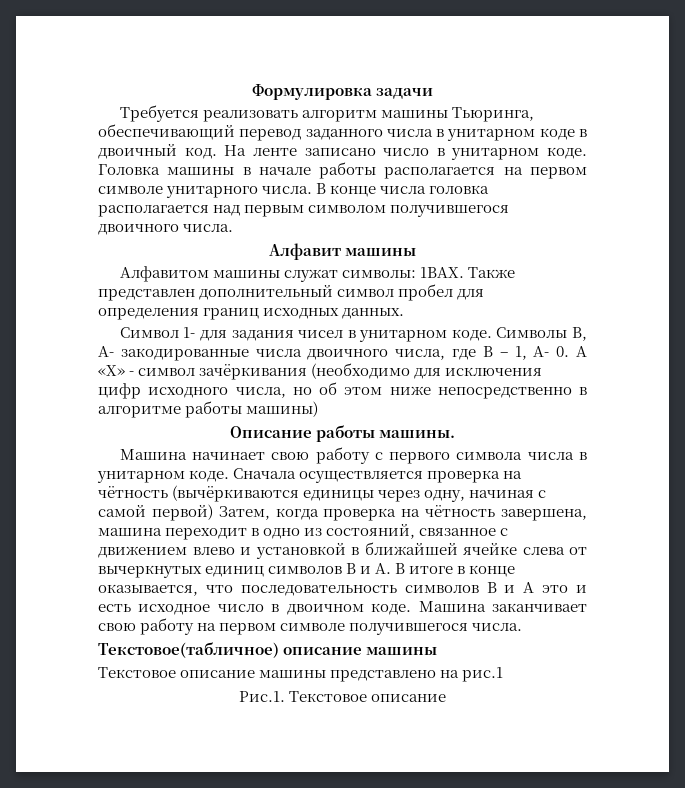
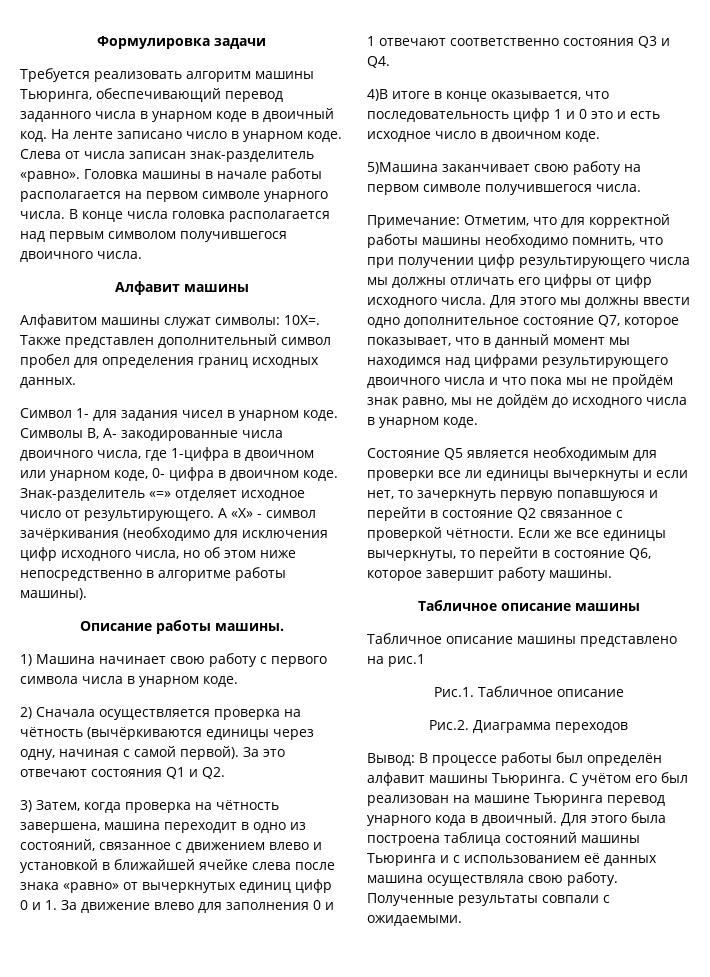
[447,129,536,141] унитарном -> [152,111,212,122] унарном
[451,147,587,160] унитарном коде. -> [243,131,342,142] [20,149,314,162] [20,171,80,182] унарном коде. Слева от числа записан знак-разделитель «равно».
[166,186,259,198] унитарного -> [264,191,328,202] унарного
[420,267,465,278] 1BAX. -> [284,315,320,325] 10X=.
[359,330,448,342] унитарном -> [239,410,299,421] унарном
[482,346,570,360] B – 1, A- 0. -> [171,447,314,461] [20,467,338,481] [20,488,305,501] [20,510,214,521] 1-цифра в двоичном или унарном коде, 0- цифра в двоичном коде. Знак-разделитель «=» отделяет исходное число от результирующего.
[246,401,319,417] машины) -> [20,588,87,600] машины).
(456, 434) none -> [20,654,32,666] 1)
[97,470,230,483] унитарном коде. -> [139,676,238,687] [20,707,32,719] унарном коде. // 2)
[151,504,213,521] первой) -> [180,746,285,760] [20,767,225,779] [20,800,32,812] первой). За это отвечают состояния Q1 и Q2. // 3)
[569,547,587,555] [98,563,406,578] от вычеркнутых единиц символов B и А. В -> [295,862,335,870] [20,879,332,893] [20,900,334,913] [367,36,670,48] [367,56,390,68] [367,89,388,101] после знака «равно» от вычеркнутых единиц цифр 0 и 1. За движение влево для заполнения 0 и 1 отвечают соответственно состояния Q3 и Q4. // 4)В
[404,582,535,593] символов B и A -> [513,108,587,122] цифр 1 и 0
[418,601,486,612] Машина -> [367,162,438,174] // 5)Машина
[98,642,279,658] Текстовое(табличное) -> [367,214,670,228] [367,234,663,248] [367,254,690,268] [367,274,652,288] [367,295,690,308] [367,315,679,328] [367,334,630,348] [367,354,668,368] [367,374,673,388] [367,394,687,408] [367,417,478,428] [367,447,657,461] [367,470,688,481] [367,490,658,501] [367,507,623,521] [367,527,666,541] [367,547,651,561] [367,567,612,581] [417,600,497,611] Примечание: Отметим, что для корректной работы машины необходимо помнить, что при получении цифр результирующего числа мы должны отличать его цифры от цифр исходного числа. Для этого мы должны ввести одно дополнительное соcтояние Q7, которое показывает, что в данный момент мы находимся над цифрами результирующего двоичного числа и что пока мы не пройдём знак равно, мы не дойдём до исходного числа в унарном коде. // Состояние Q5 является необходимым для проверки все ли единицы вычеркнуты и если нет, то зачеркнуть первую попавшуюся и перейти в состояние Q2 связанное с проверкой чётности. Если же все единицы вычеркнуты, то перейти в состояние Q6, которое завершит работу машины. // Табличное
[98,667,176,678] Текстовое -> [367,633,442,644] Табличное
[289,691,447,702] Текстовое описание -> [477,686,624,697] [429,720,628,733] [367,752,662,766] [367,772,688,786] [367,793,665,806] [367,812,666,826] [367,832,640,846] [367,853,657,866] [367,872,618,886] [367,893,610,906] [367,915,462,926] Табличное описание // Рис.2. Диаграмма переходов // Вывод: В процессе работы был определён алфавит машины Тьюринга. С учётом его был реализован на машине Тьюринга перевод унарного кода в двоичный. Для этого была построена таблица состояний машины Тьюринга и с использованием её данных машина осуществляла свою работу. Полученные результаты совпали с ожидаемыми.

